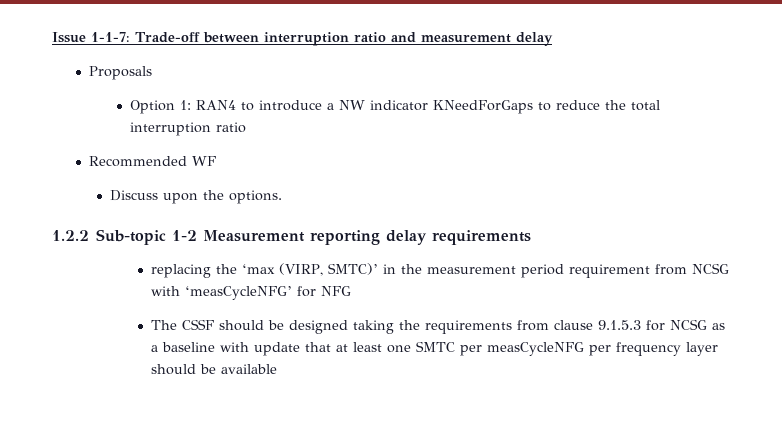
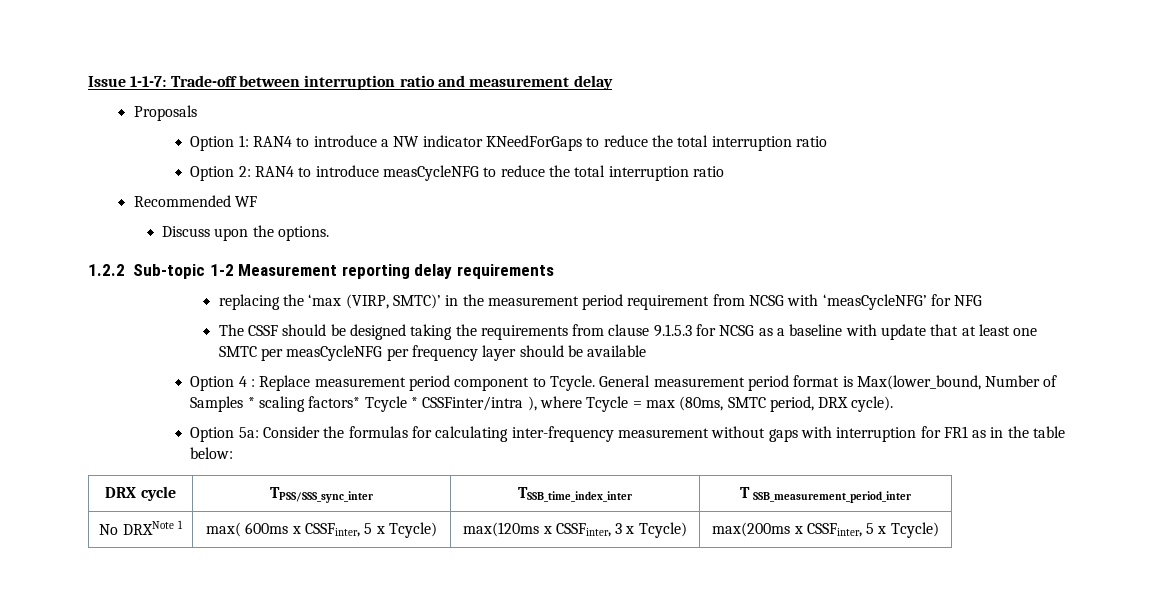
(247, 127) none -> [190,165,724,181] // Option 2: RAN4 to introduce measCycleNFG to reduce the total interruption ratio
(278, 369) none -> [190,375,1058,391] [190,396,894,412] [190,426,1066,442] [190,447,234,459] [105,486,176,501] [270,487,373,503] [518,487,632,502] [739,487,912,503] [99,520,183,535] [206,522,437,538] [463,522,687,538] [712,522,939,538] // Option 4 : Replace measurement period component to Tcycle. General measurement period format is Max(lower_bound, Number of Samples * scaling factors* Tcycle * CSSFinter/intra ), where Tcycle = max (80ms, SMTC period, DRX cycle). // Option 5a: Consider the formulas for calculating inter-frequency measurement without gaps with interruption for FR1 as in the table below: // DRX cycle | TPSS/SSS_sync_inter | TSSB_time_index_inter | T SSB_measurement_period_inter // No DRXNote 1 | max( 600ms x CSSFinter, 5 x Tcycle) | max(120ms x CSSFinter, 3 x Tcycle) | max(200ms x CSSFinter, 5 x Tcycle)

